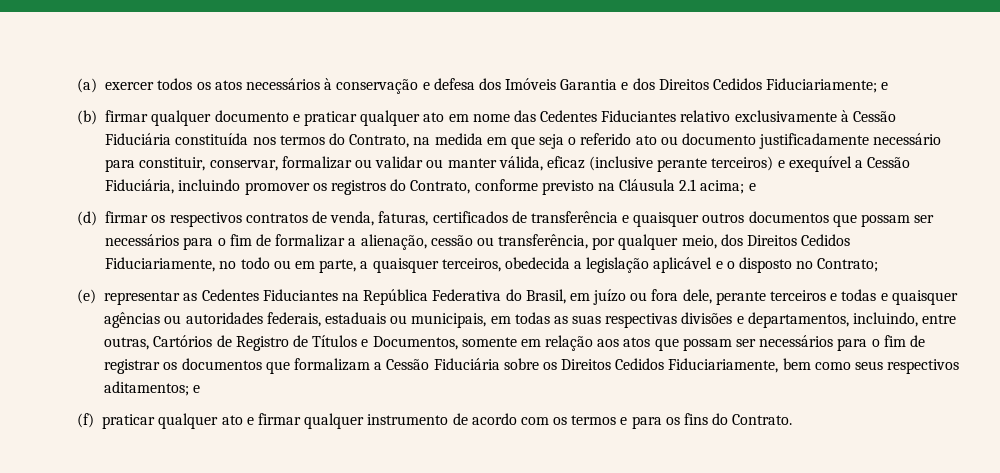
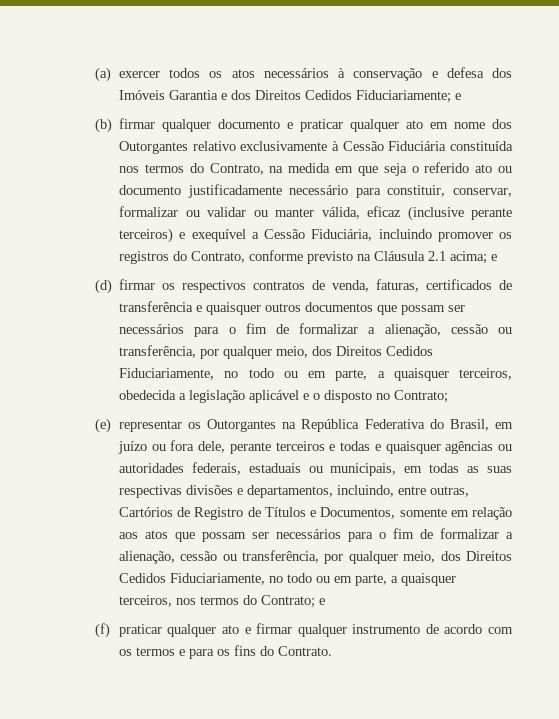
[513,110,677,122] das Cedentes Fiduciantes -> [491,119,512,129] [119,141,189,154] dos Outorgantes
[183,289,338,301] as Cedentes Fiduciantes -> [188,419,277,432] os Outorgantes
[104,358,960,374] [104,381,190,396] registrar os documentos que formalizam a Cessão Fiduciária sobre os Direitos Cedidos Fiduciariamente, bem como seus respectivos aditamentos; -> [439,528,513,539] [118,550,512,564] [118,573,456,586] [118,595,315,608] formalizar a alienação, cessão ou transferência, por qualquer meio, dos Direitos Cedidos Fiduciariamente, no todo ou em parte, a quaisquer terceiros, nos termos do Contrato;

